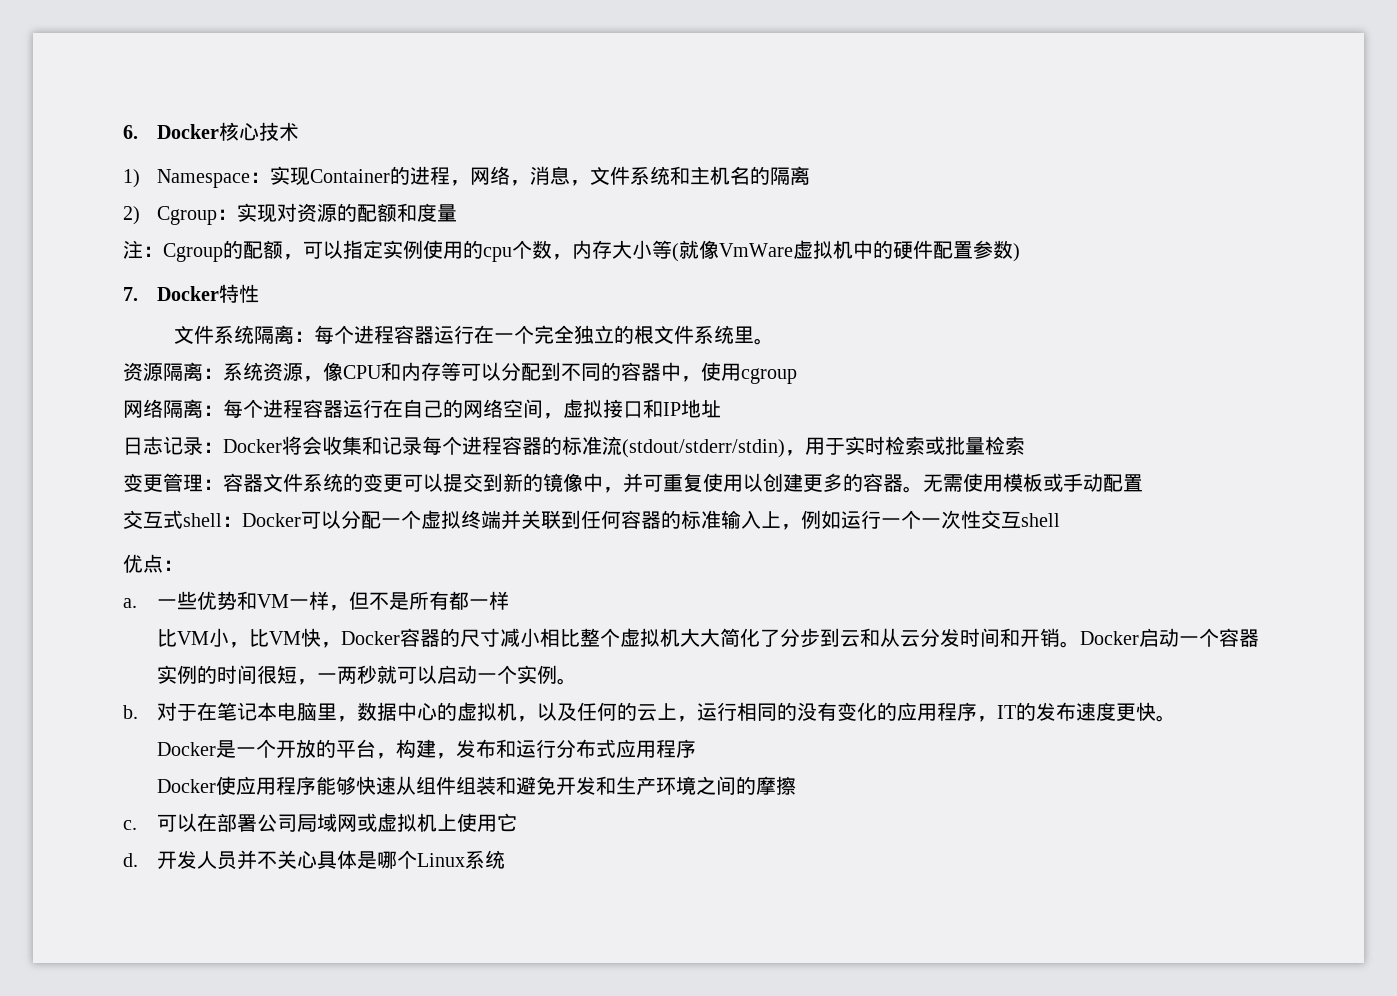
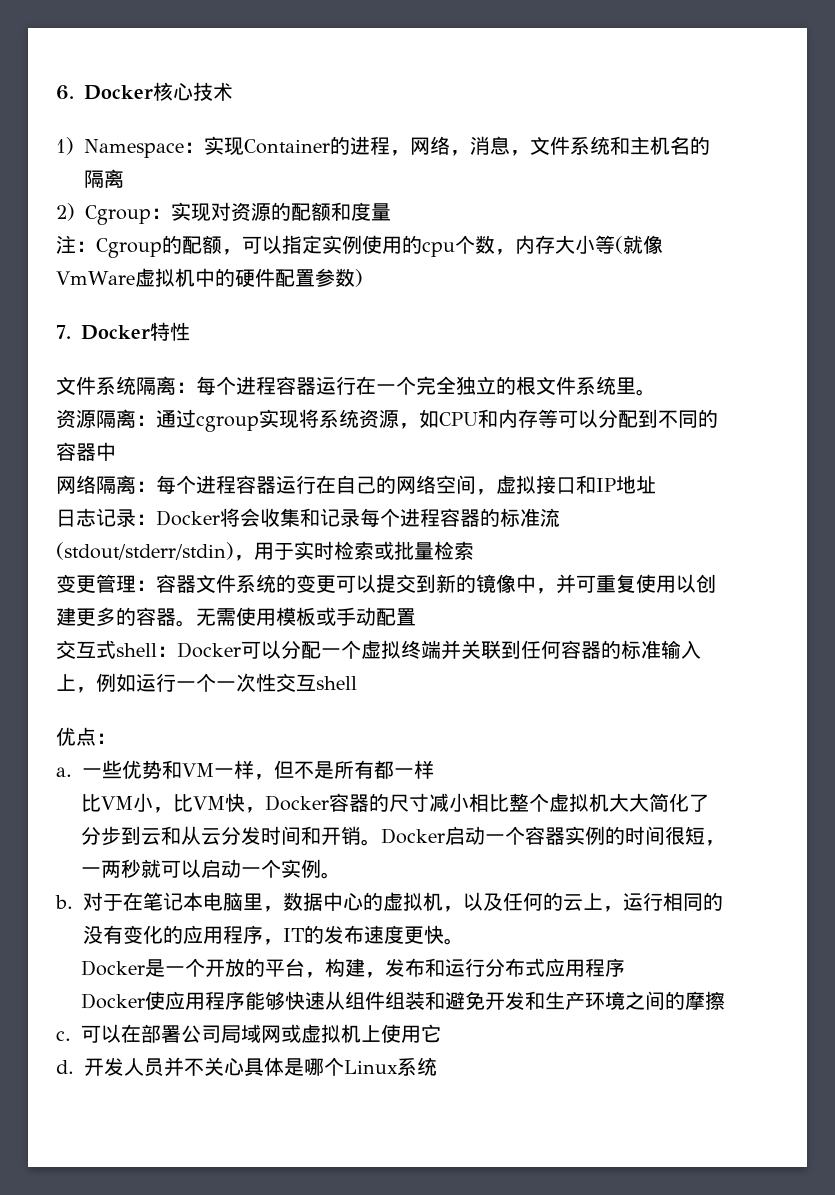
(223, 373) none -> [156,409,319,432] 通过cgroup实现将
[323,362,343,381] 像 -> [419,409,439,428] 如
[681,362,797,384] ，使用cgroup -> (116, 451) none

